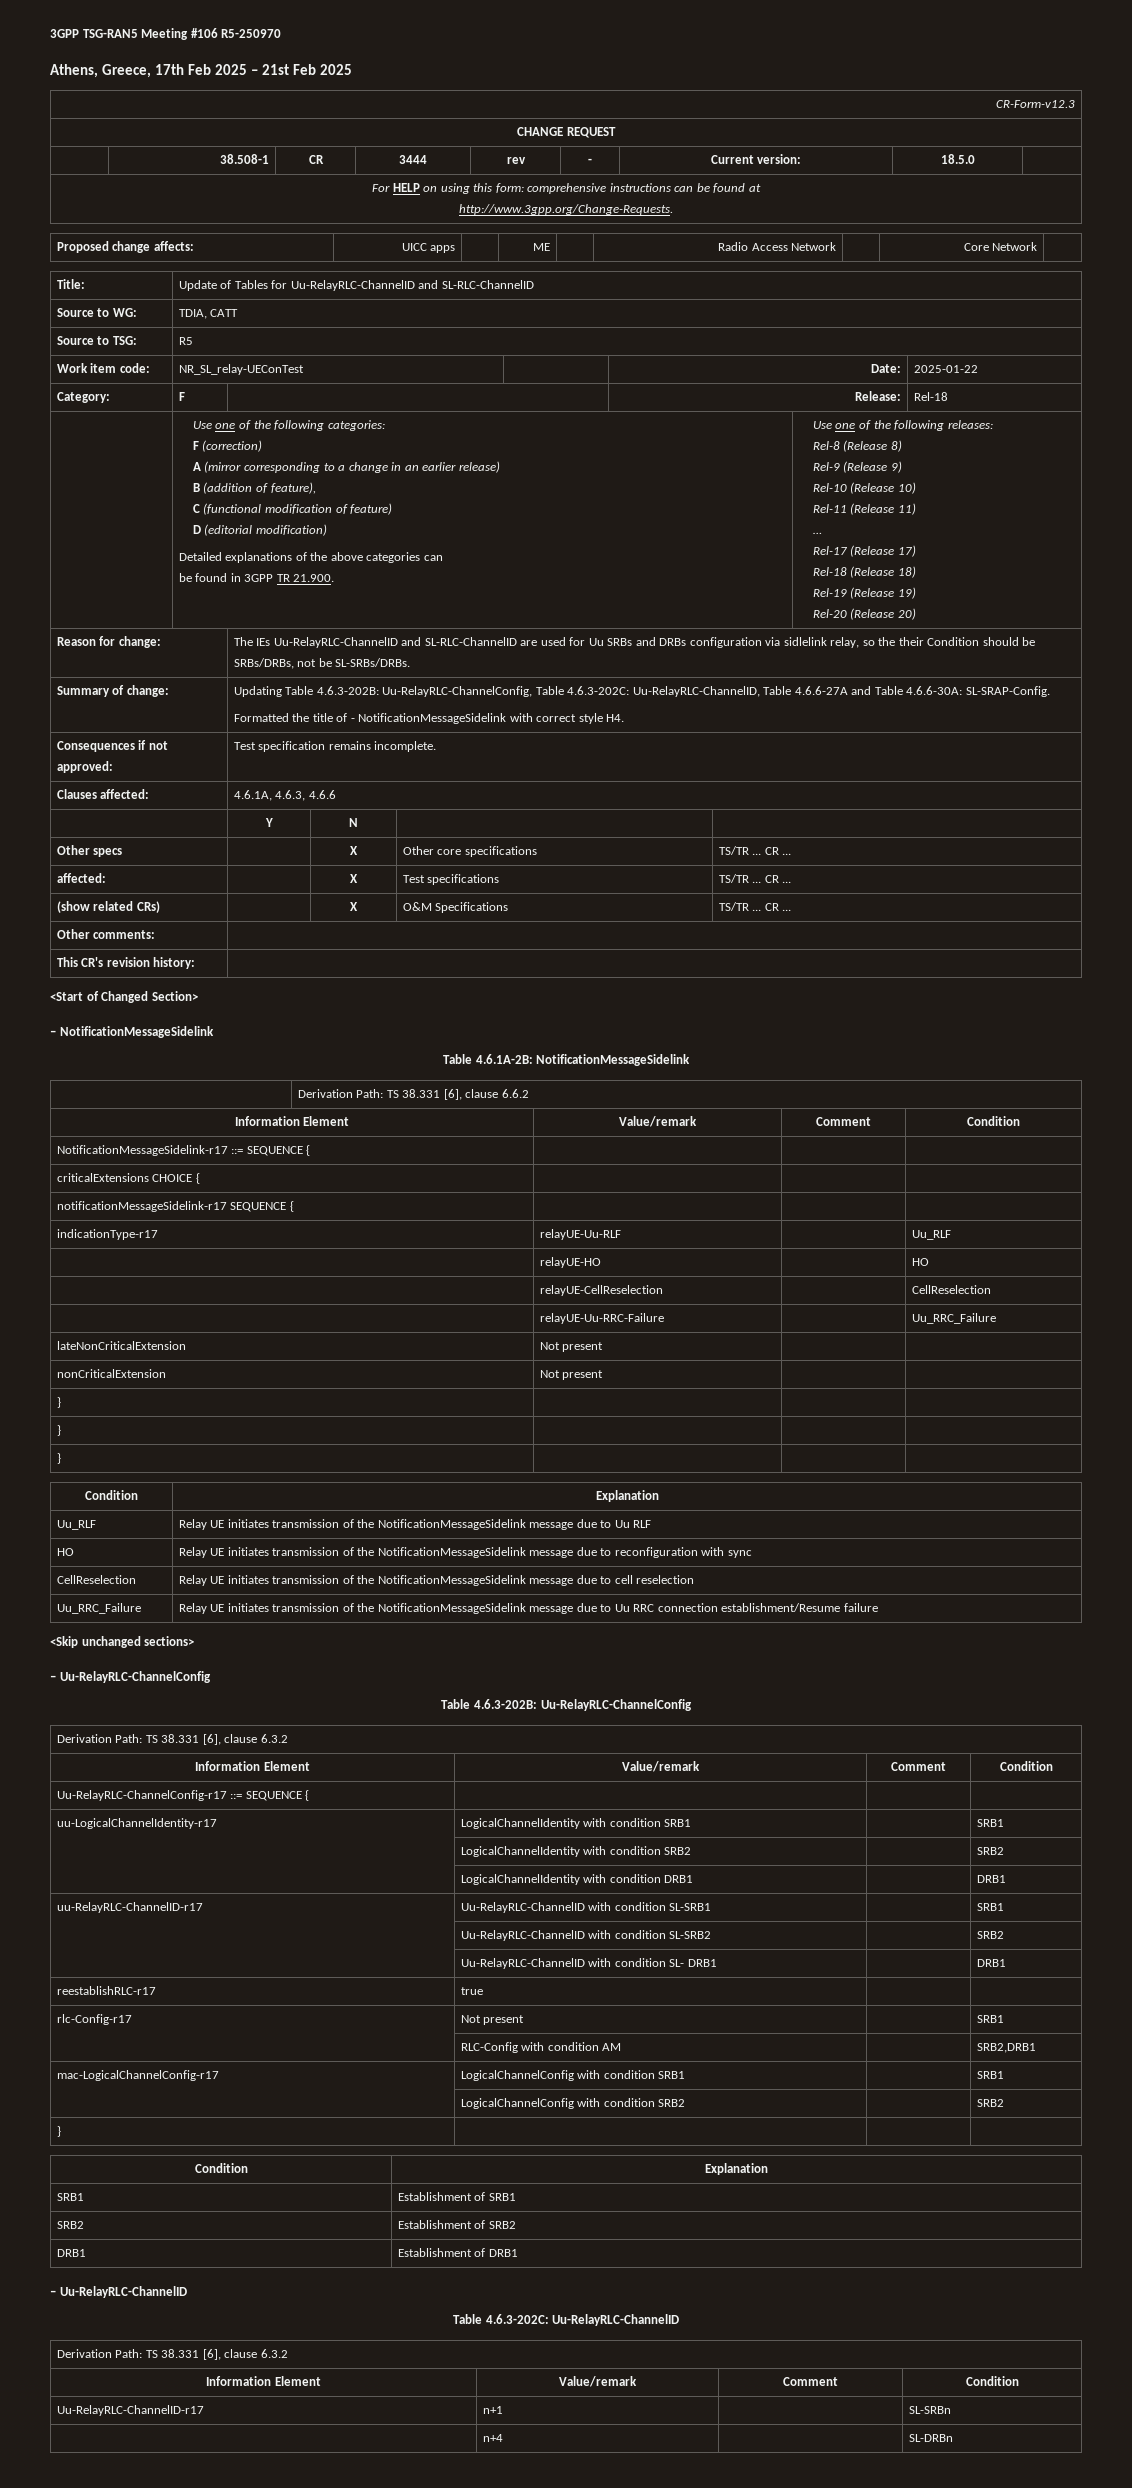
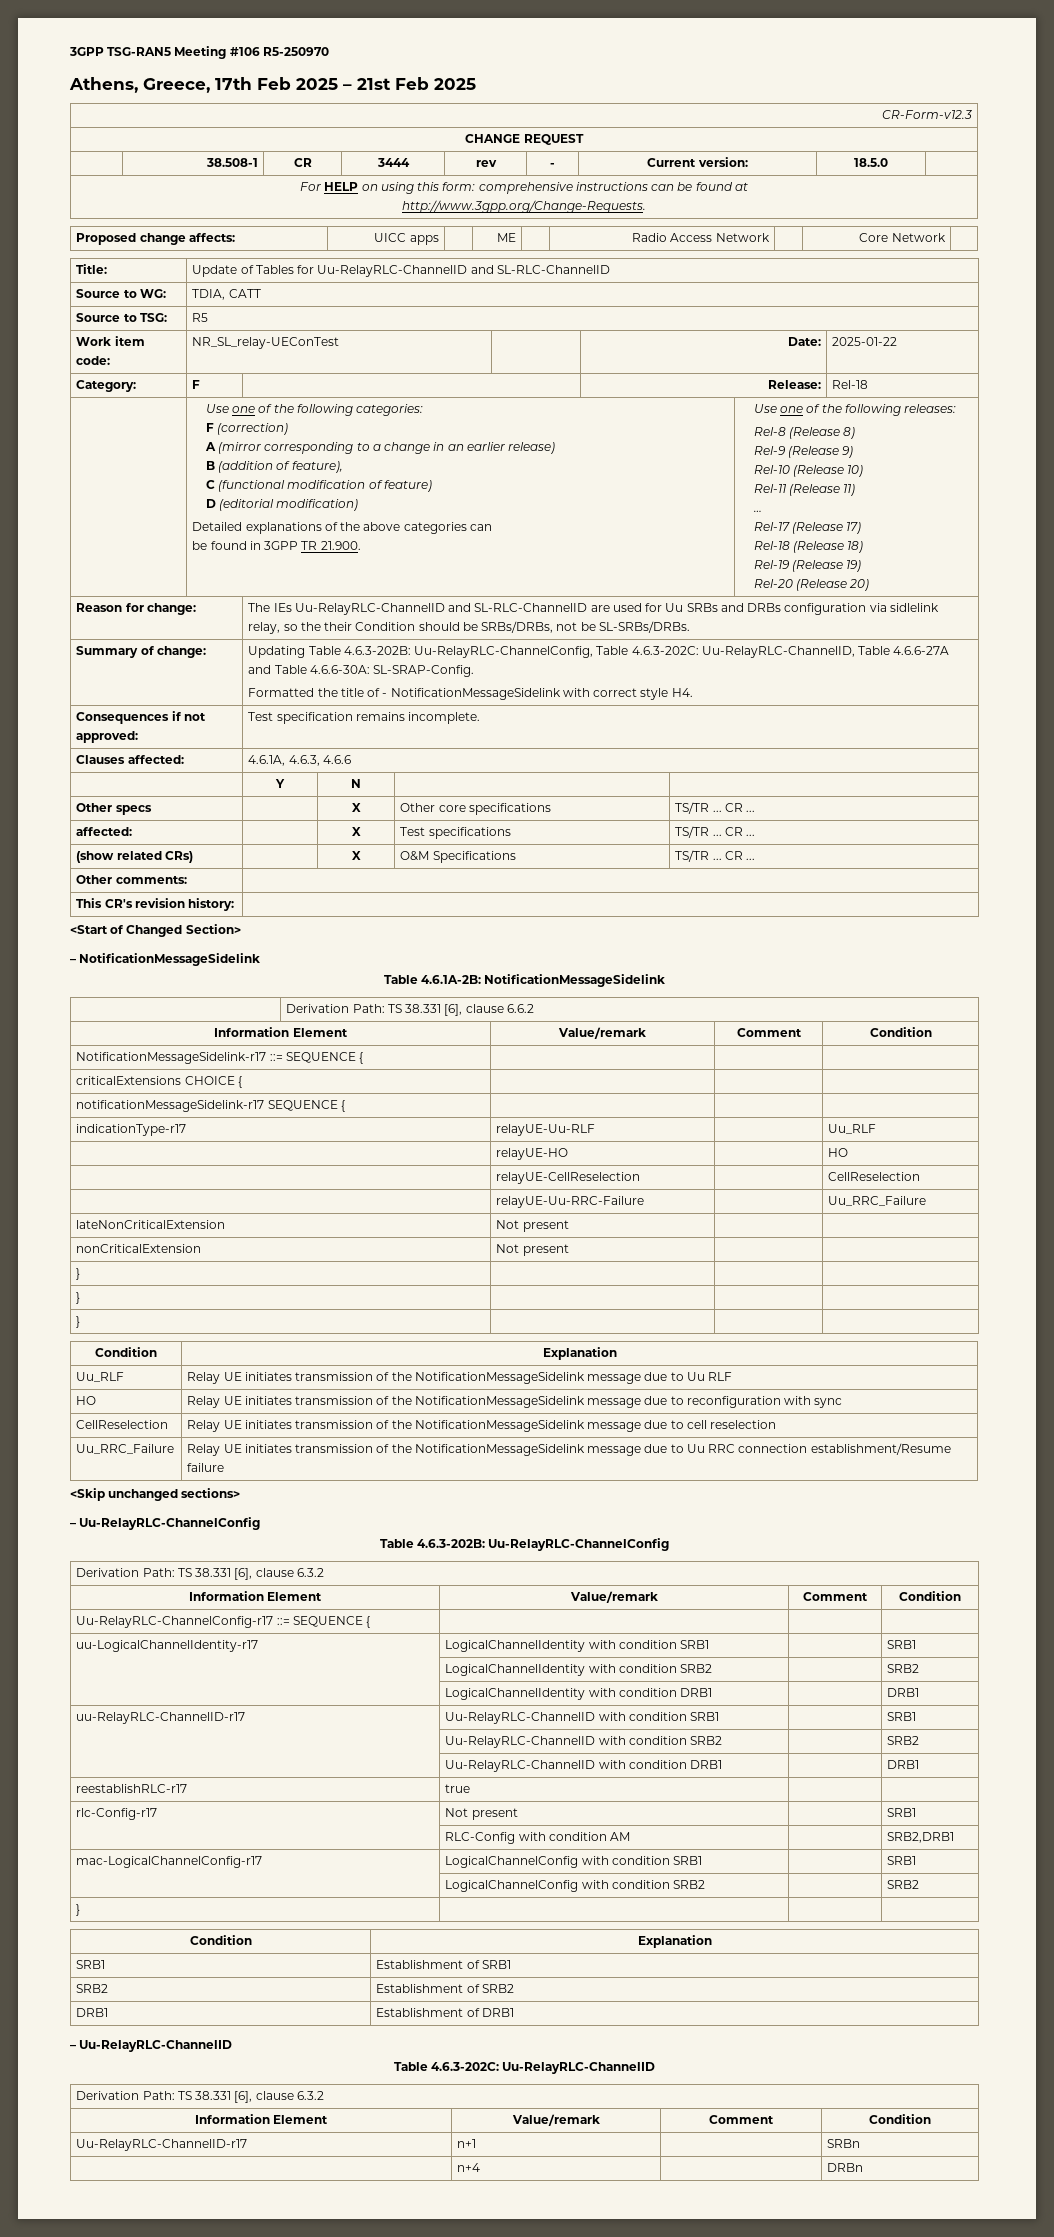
[669,1903,712,1911] SL-SRB1 -> [690,1712,720,1721] SRB1
[669,1931,712,1939] SL-SRB2 -> [690,1736,723,1745] SRB2
[669,1959,685,1967] SL- -> (687, 1764) none
[908,2406,951,2414] SL-SRBn -> [827,2139,861,2148] SRBn
[908,2434,953,2442] SL-DRBn -> [827,2163,864,2172] DRBn

